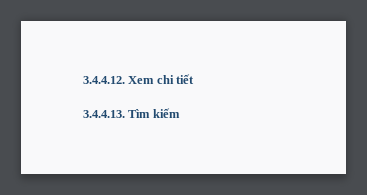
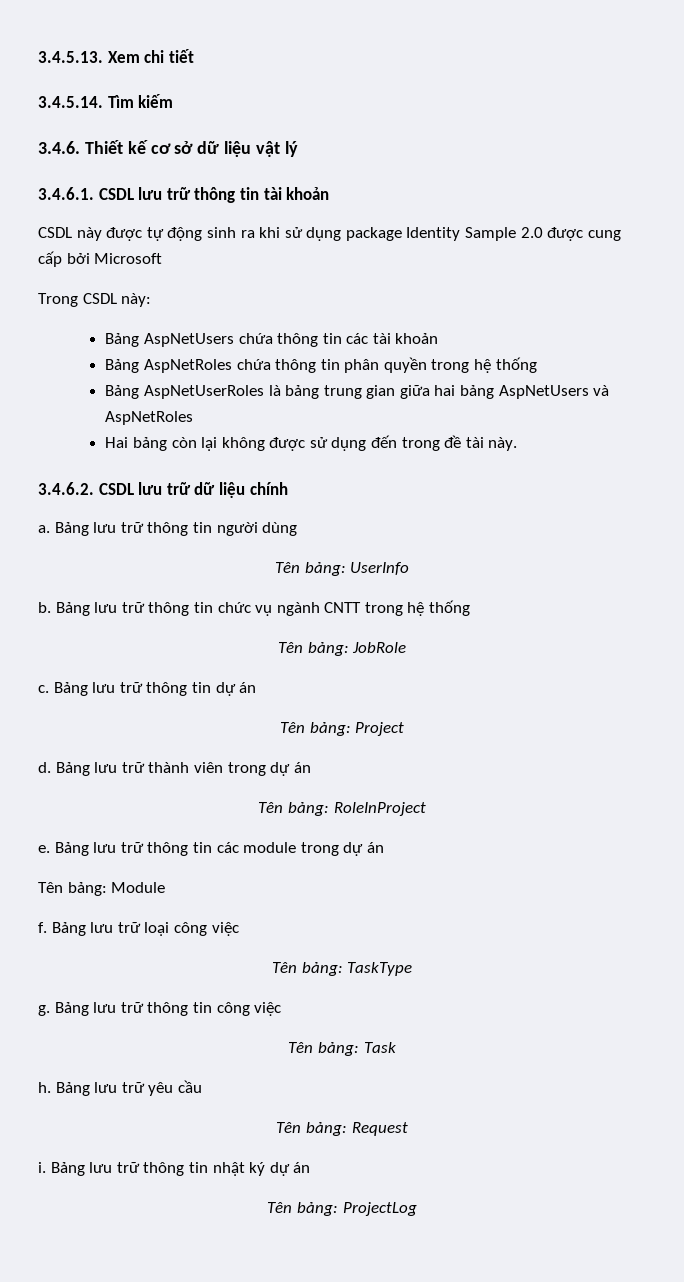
[83,76,125,84] 3.4.4.12. -> [38,51,103,63] 3.4.5.13.
[83,110,125,118] 3.4.4.13. -> [38,96,103,108] 3.4.5.14.
(180, 113) none -> [38,140,298,157] [38,187,330,203] [38,227,621,241] [38,251,163,267] [38,293,152,307] [105,333,439,347] [105,357,537,373] [105,385,610,399] [105,411,194,425] [105,435,518,451] [38,482,288,498] [38,522,298,536] [274,562,410,576] [38,600,471,616] [277,642,407,656] [38,682,257,696] [279,722,405,736] [38,762,311,776] [258,802,426,816] [38,842,384,856] [38,882,166,896] [38,922,239,936] [271,962,413,976] [38,1002,282,1016] [288,1042,396,1056] [38,1080,202,1096] [276,1122,408,1136] [38,1162,311,1176] [267,1202,417,1216] // 3.4.6. Thiết kế cơ sở dữ liệu vật lý // 3.4.6.1. CSDL lưu trữ thông tin tài khoản // CSDL này được tự động sinh ra khi sử dụng package Identity Sample 2.0 được cung cấp bởi Microsoft // Trong CSDL này: // Bảng AspNetUsers chứa thông tin các tài khoản // Bảng AspNetRoles chứa thông tin phân quyền trong hệ thống // Bảng AspNetUserRoles là bảng trung gian giữa hai bảng AspNetUsers và AspNetRoles // Hai bảng còn lại không được sử dụng đến trong đề tài này. // 3.4.6.2. CSDL lưu trữ dữ liệu chính // a. Bảng lưu trữ thông tin người dùng // Tên bảng: UserInfo // b. Bảng lưu trữ thông tin chức vụ ngành CNTT trong hệ thống // Tên bảng: JobRole // c. Bảng lưu trữ thông tin dự án // Tên bảng: Project // d. Bảng lưu trữ thành viên trong dự án // Tên bảng: RoleInProject // e. Bảng lưu trữ thông tin các module trong dự án // Tên bảng: Module // f. Bảng lưu trữ loại công việc // Tên bảng: TaskType // g. Bảng lưu trữ thông tin công việc // Tên bảng: Task // h. Bảng lưu trữ yêu cầu // Tên bảng: Request // i. Bảng lưu trữ thông tin nhật ký dự án // Tên bảng: ProjectLog

